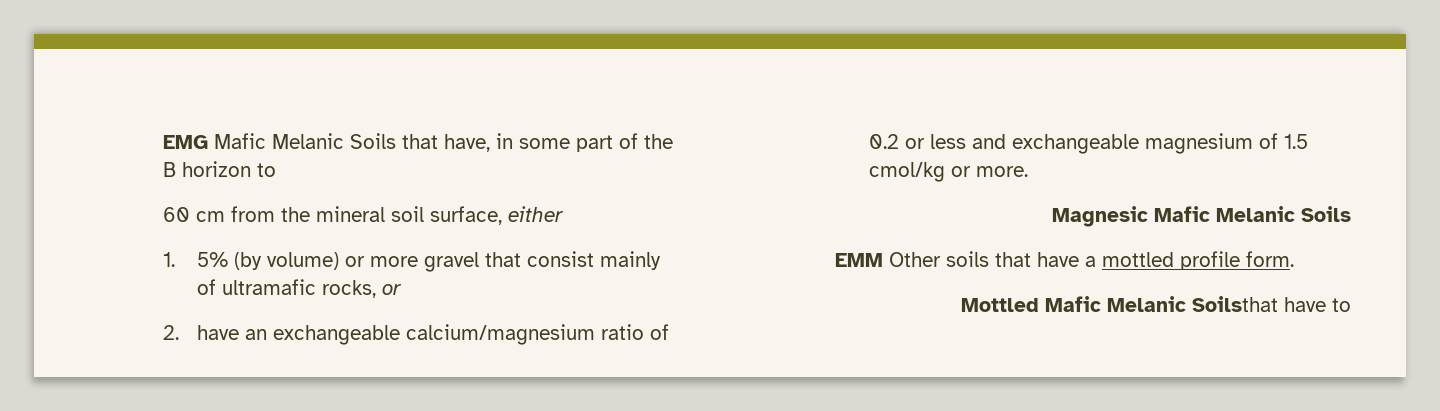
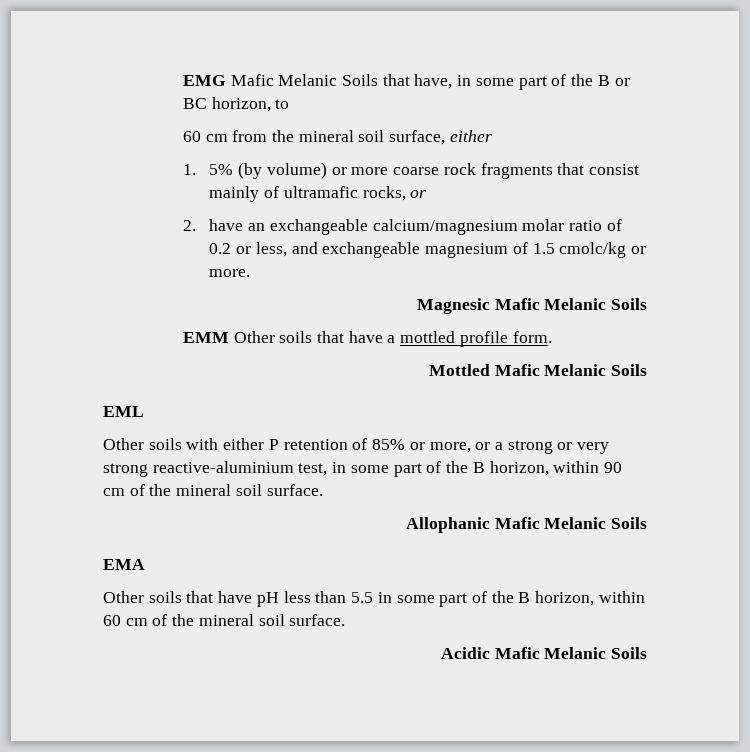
[181,161,251,177] horizon -> [614,78,630,86] [182,97,271,112] or BC horizon,
[423,252,479,272] gravel -> [393,163,553,179] coarse rock fragments
(595, 334) none -> [522,219,565,231] molar
[929,134,966,149] less -> [255,242,287,257] less,
[868,162,945,182] cmol/kg -> [559,242,627,258] cmolc/kg
[1192,296,1351,312] Soilsthat have to -> [611,364,647,376] [103,406,144,417] [103,438,610,454] [103,461,622,477] [103,484,323,496] [405,517,647,533] [103,559,145,570] [103,591,645,607] [103,614,346,626] [440,647,647,659] Soils // EML // Other soils with either P retention of 85% or more, or a strong or very strong reactive-aluminium test, in some part of the B horizon, within 90 cm of the mineral soil surface. // Allophanic Mafic Melanic Soils // EMA // Other soils that have pH less than 5.5 in some part of the B horizon, within 60 cm of the mineral soil surface. // Acidic Mafic Melanic Soils

